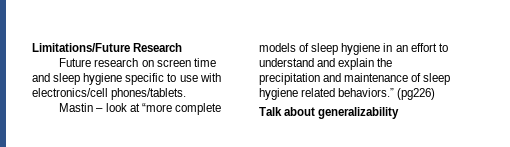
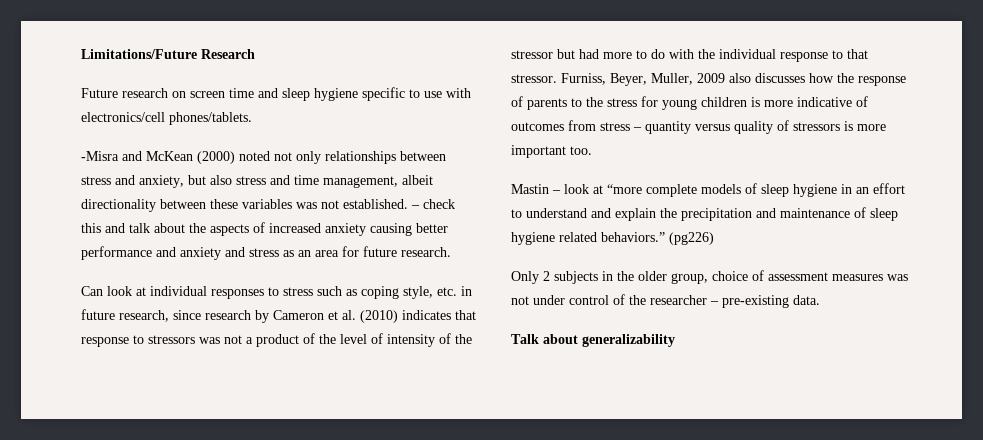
(187, 94) none -> [81,151,446,164] [81,175,433,188] [81,199,455,212] [81,222,448,236] [81,246,451,260] [81,286,472,299] [81,309,476,323] [81,333,472,347] [511,49,868,62] [511,73,906,86] [511,96,868,110] [511,120,886,134] [511,145,592,158] // -Misra and McKean (2000) noted not only relationships between stress and anxiety, but also stress and time management, albeit directionality between these variables was not established. – check this and talk about the aspects of increased anxiety causing better performance and anxiety and stress as an area for future research. // Can look at individual responses to stress such as coping style, etc. in future research, since research by Cameron et al. (2010) indicates that response to stressors was not a product of the level of intensity of the stressor but had more to do with the individual response to that stressor. Furniss, Beyer, Muller, 2009 also discusses how the response of parents to the stress for young children is more indicative of outcomes from stress – quantity versus quality of stressors is more important too.
(436, 94) none -> [511,270,908,284] [511,294,820,308] // Only 2 subjects in the older group, choice of assessment measures was not under control of the researcher – pre-existing data.

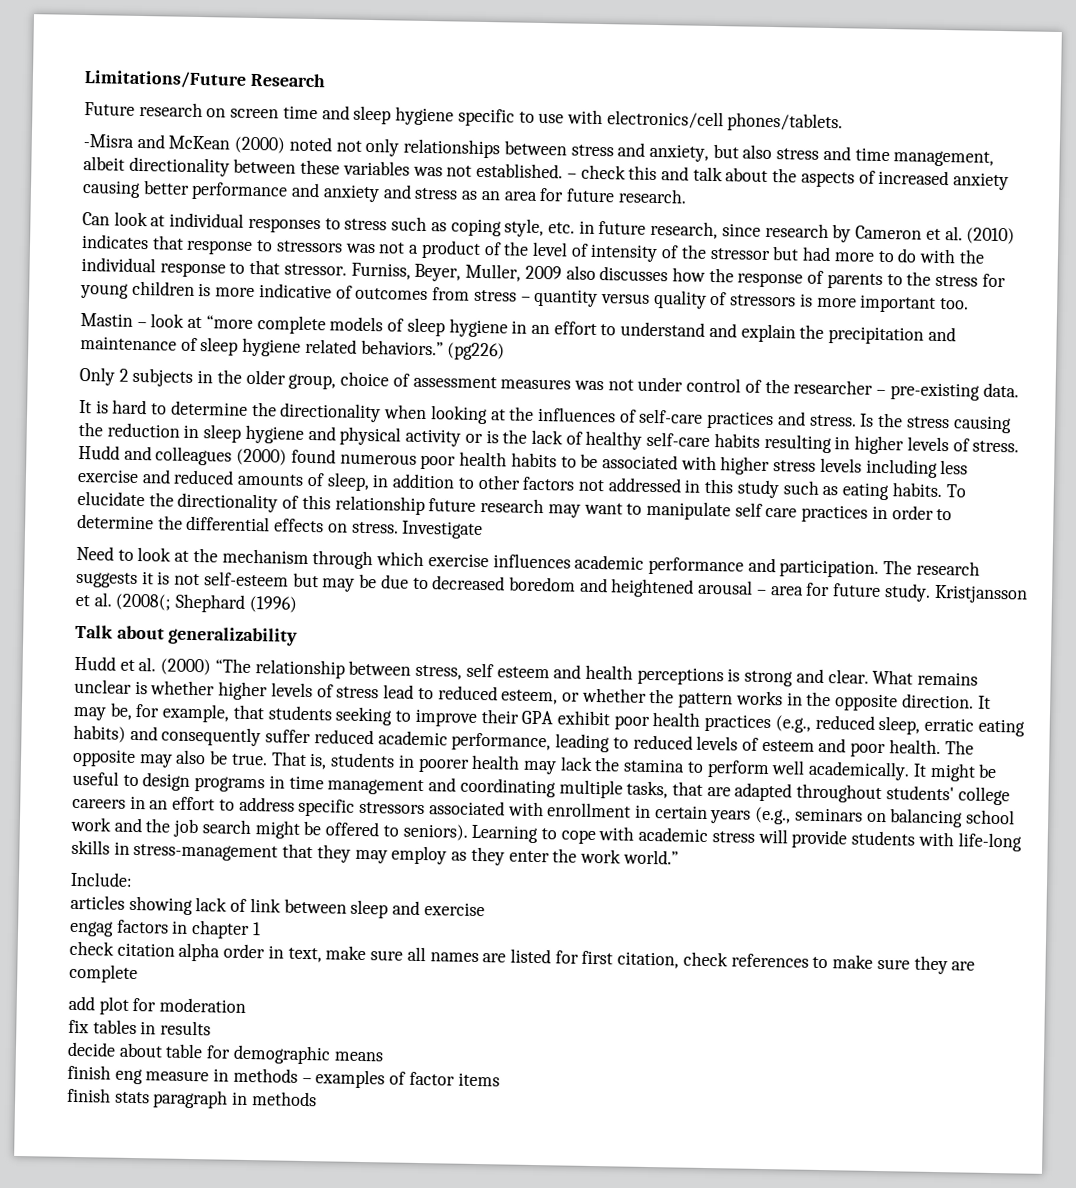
[511,334,675,347] Talk about generalizability -> [79,399,1012,434] [78,421,1020,455] [78,444,969,478] [77,468,966,501] [77,490,953,523] [77,513,484,540] [76,545,980,578] [76,571,1028,604] [75,592,297,613] [75,624,299,646] [74,655,979,687] [74,678,991,712] [73,702,1025,737] [73,724,974,758] [72,748,998,782] [72,770,1010,806] [72,795,1016,828] [70,816,1022,852] [71,839,679,866] [70,871,133,887] [70,894,485,919] [69,919,261,940] [69,940,976,975] [69,963,138,984] [68,995,247,1015] [68,1019,212,1036] [67,1041,383,1065] [67,1064,500,1089] [67,1087,317,1109] It is hard to determine the directionality when looking at the influences of self-care practices and stress. Is the stress causing the reduction in sleep hygiene and physical activity or is the lack of healthy self-care habits resulting in higher levels of stress. Hudd and colleagues (2000) found numerous poor health habits to be associated with higher stress levels including less exercise and reduced amounts of sleep, in addition to other factors not addressed in this study such as eating habits. To elucidate the directionality of this relationship future research may want to manipulate self care practices in order to determine the differential effects on stress. Investigate // Need to look at the mechanism through which exercise influences academic performance and participation. The research suggests it is not self-esteem but may be due to decreased boredom and heightened arousal – area for future study. Kristjansson et al. (2008(; Shephard (1996) // Talk about generalizability // Hudd et al. (2000) “The relationship between stress, self esteem and health perceptions is strong and clear. What remains unclear is whether higher levels of stress lead to reduced esteem, or whether the pattern works in the opposite direction. It may be, for example, that students seeking to improve their GPA exhibit poor health practices (e.g., reduced sleep, erratic eating habits) and consequently suffer reduced academic performance, leading to reduced levels of esteem and poor health. The opposite may also be true. That is, students in poorer health may lack the stamina to perform well academically. It might be useful to design programs in time management and coordinating multiple tasks, that are adapted throughout students' college careers in an effort to address specific stressors associated with enrollment in certain years (e.g., seminars on balancing school work and the job search might be offered to seniors). Learning to cope with academic stress will provide students with life-long skills in stress-management that they may employ as they enter the work world.” // Include: // articles showing lack of link between sleep and exercise // engag factors in chapter 1 // check citation alpha order in text, make sure all names are listed for first citation, check references to make sure they are complete // add plot for moderation // fix tables in results // decide about table for demographic means // finish eng measure in methods – examples of factor items // finish stats paragraph in methods

